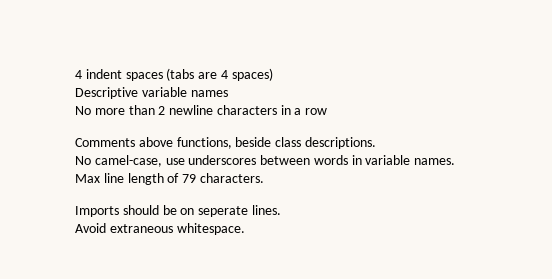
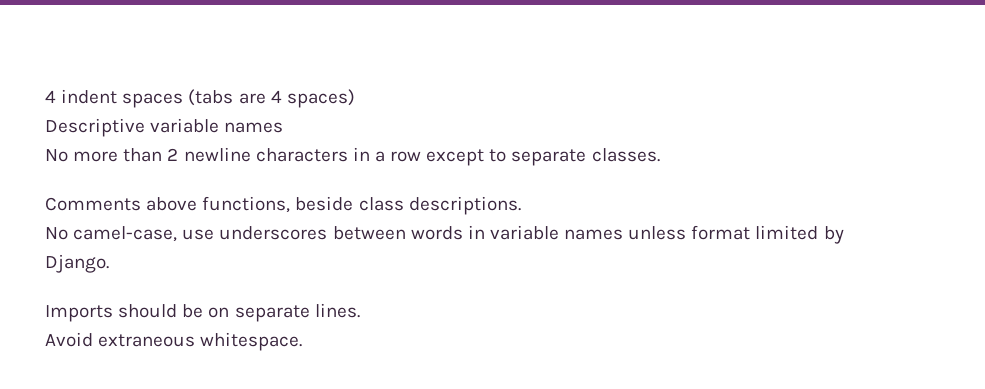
(328, 111) none -> [426,148,660,166] except to separate classes.
[414,158,456,165] [75,173,264,185] names. // Max line length of 79 characters. -> [564,225,844,244] [45,254,109,273] names unless format limited by Django.
[198,206,249,217] seperate -> [234,305,310,322] separate

